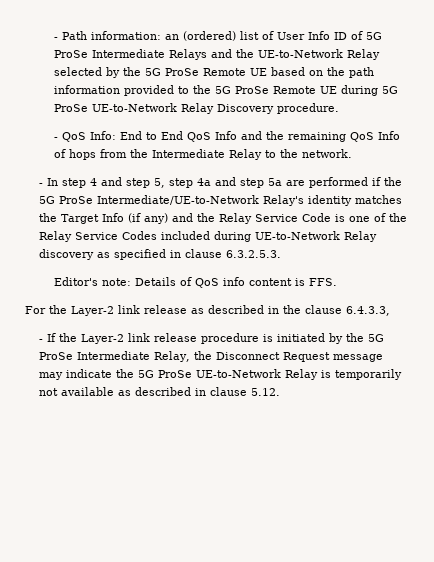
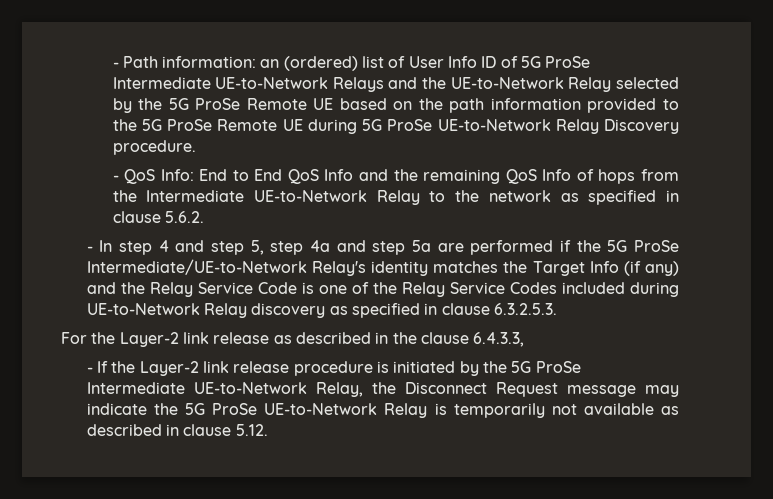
(165, 53) none -> [215,77,329,89] UE-to-Network
(225, 153) none -> [253,190,367,202] UE-to-Network
[301,149,352,158] network. -> [488,190,679,205] [112,211,204,223] network as specified in clause 5.6.2.
[53,277,337,288] // Editor's note: Details of QoS info content is FFS. -> (558, 309) none
(151, 355) none -> [193,382,307,394] UE-to-Network

